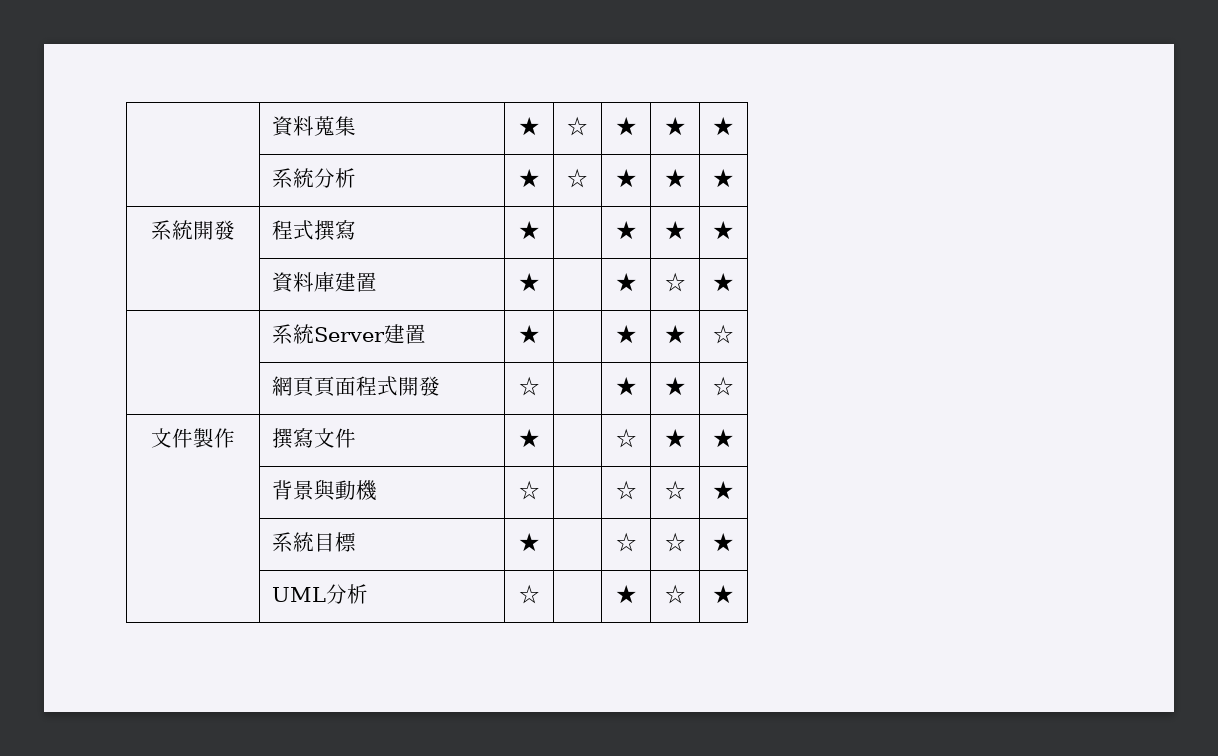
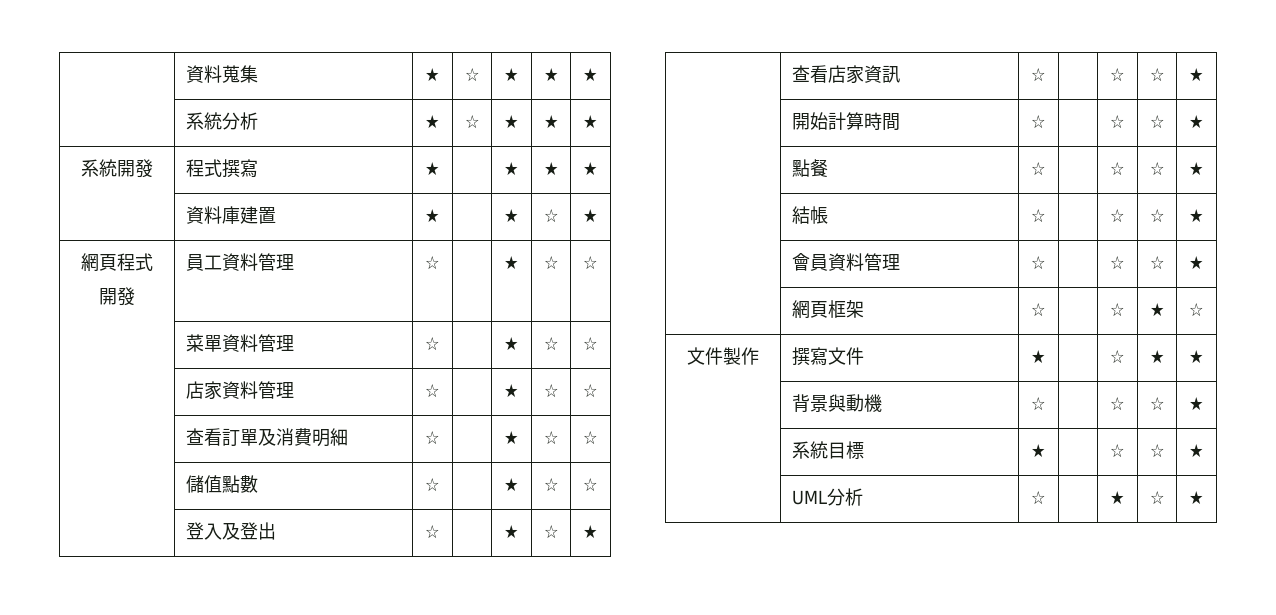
[272,324,427,344] [518,325,540,344] [615,325,637,344] [664,325,686,344] [713,324,734,344] [272,376,441,397] [518,376,540,396] [615,377,637,396] | 系統Server建置 | ★ | | ★ | ★ | ☆ // | 網頁頁面程式開發 | ☆ | | ★ -> [81,253,153,272] [99,287,135,306] [185,253,294,271] [425,255,440,270] [504,255,519,270] [543,255,559,270] [583,255,598,270] [185,334,294,352] [425,336,440,351] [504,336,519,351] [543,336,559,351] [583,336,598,351] [185,381,294,400] [425,383,440,398] [504,383,519,398] [543,383,559,398] [583,383,598,398] [185,428,348,447] [425,430,440,445] [504,430,519,445] [543,430,559,445] [583,430,598,445] [185,475,258,493] [425,477,440,492] [504,477,519,492] [543,477,559,492] [583,477,598,492] [185,522,276,540] [425,524,440,539] [504,524,519,539] [543,524,559,539] [583,524,598,539] [791,65,900,84] [1031,67,1046,82] [1110,67,1125,82] [1149,67,1165,82] [1189,67,1204,82] [791,112,900,131] [1031,114,1046,129] [1110,114,1125,129] [1149,114,1165,129] [1189,114,1204,129] [791,159,828,177] [1031,161,1046,176] [1110,161,1125,176] [1149,161,1165,176] [1189,161,1204,176] [791,206,828,224] [1031,208,1046,223] [1110,208,1125,223] [1149,208,1165,223] [1189,208,1204,223] [791,253,900,271] [1031,255,1046,270] [1110,255,1125,270] [1149,255,1165,270] [1189,255,1204,270] [791,300,864,319] [1031,302,1046,317] [1110,302,1125,317] 網頁程式 // 開發 | 員工資料管理 | ☆ | | ★ | ☆ | ☆ // | 菜單資料管理 | ☆ | | ★ | ☆ | ☆ // | 店家資料管理 | ☆ | | ★ | ☆ | ☆ // | 查看訂單及消費明細 | ☆ | | ★ | ☆ | ☆ // | 儲值點數 | ☆ | | ★ | ☆ | ☆ // | 登入及登出 | ☆ | | ★ | ☆ | ★ // | 查看店家資訊 | ☆ | | ☆ | ☆ | ★ // | 開始計算時間 | ☆ | | ☆ | ☆ | ★ // | 點餐 | ☆ | | ☆ | ☆ | ★ // | 結帳 | ☆ | | ☆ | ☆ | ★ // | 會員資料管理 | ☆ | | ☆ | ☆ | ★ // | 網頁框架 | ☆ | | ☆

